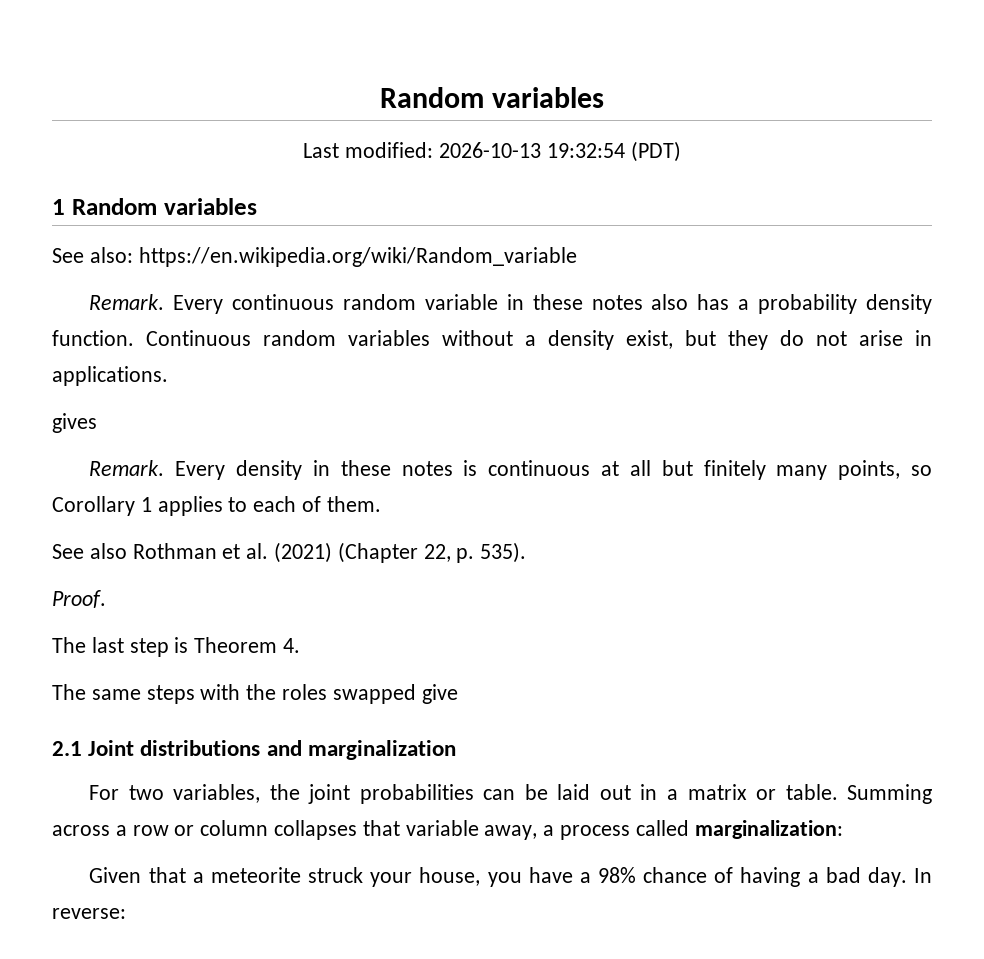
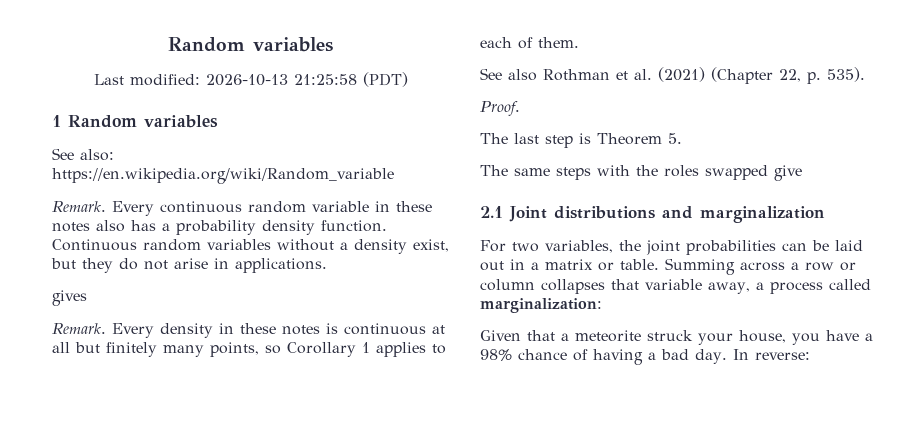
[546,143,625,158] 19:32:54 -> [293,74,357,85] 21:25:58
[283,638,301,653] 4. -> [668,133,682,144] 5.

